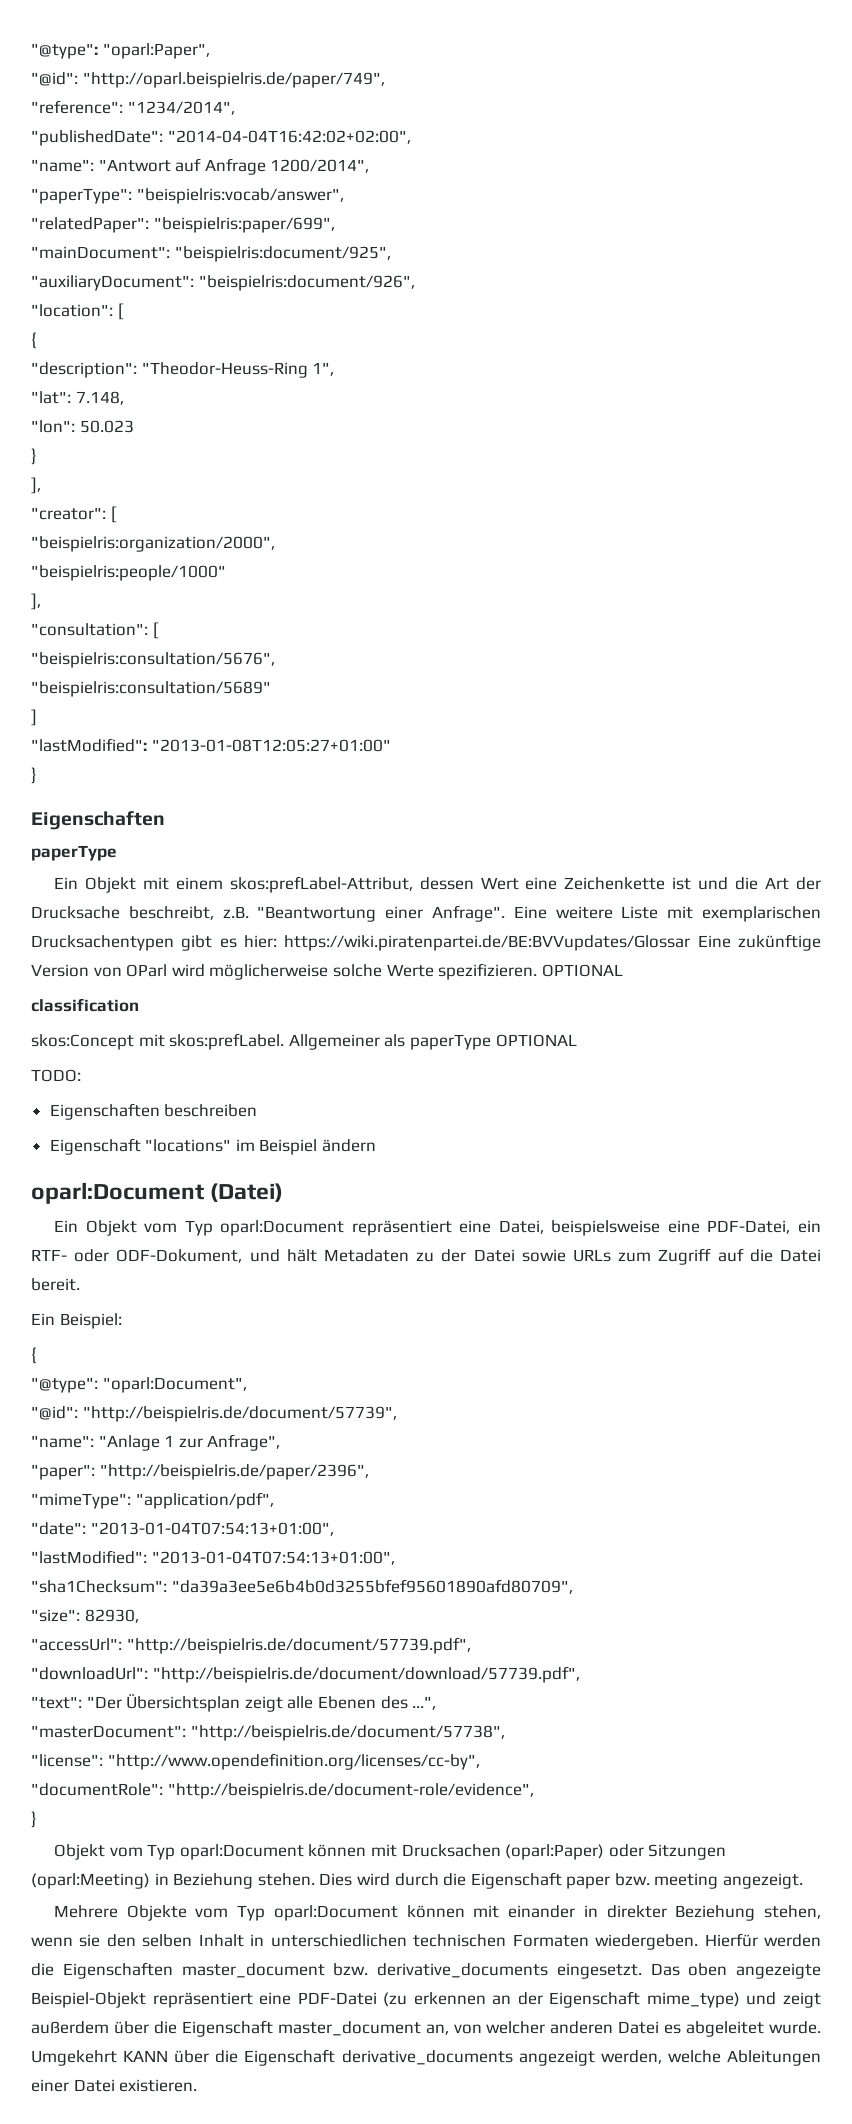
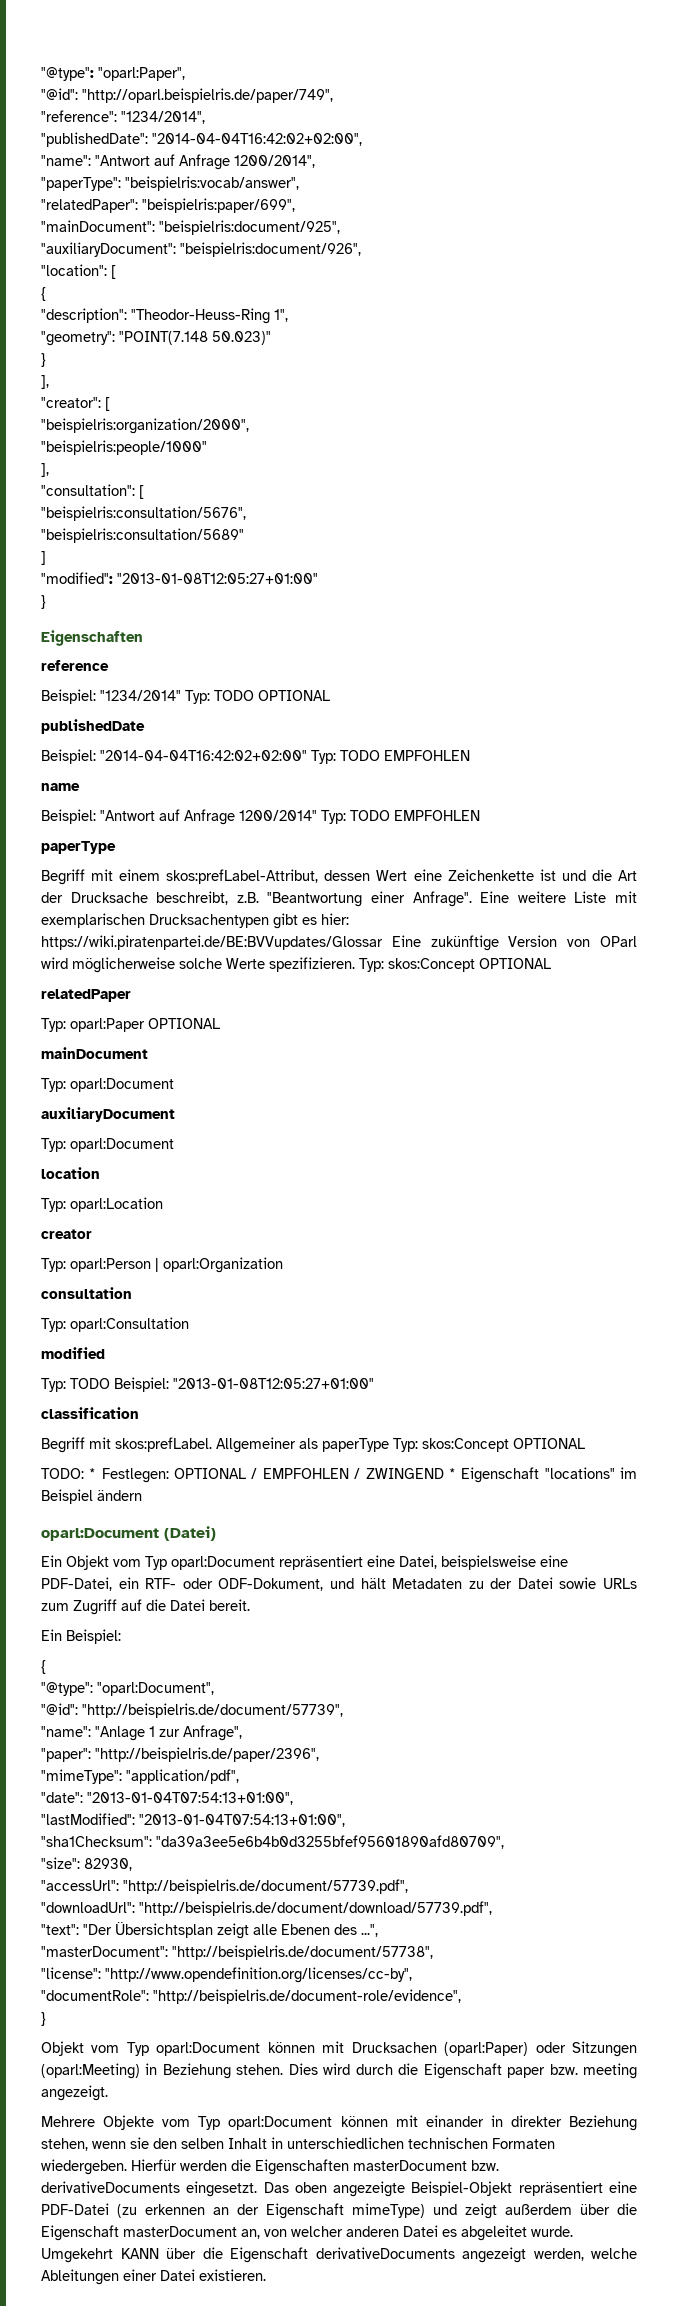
[31,391,124,405] [31,420,134,433] "lat": 7.148, // "lon": 50.023 -> [41,331,271,346] "geometry": "POINT(7.148 50.023)"
[31,738,147,752] "lastModified": -> [41,572,113,584] "modified":
(165, 820) none -> [41,660,109,671] [41,689,330,704] [41,719,145,734] [41,749,470,764] [41,783,80,791] [41,809,480,825] // reference // Beispiel: "1234/2014" Typ: TODO OPTIONAL // publishedDate // Beispiel: "2014-04-04T16:42:02+02:00" Typ: TODO EMPFOHLEN // name // Beispiel: "Antwort auf Anfrage 1200/2014" Typ: TODO EMPFOHLEN
[53,877,136,893] Ein Objekt -> [41,869,85,885] Begriff
[541,964,623,977] OPTIONAL -> [359,958,551,972] [41,989,131,1002] [41,1018,220,1032] [41,1047,148,1059] [41,1078,174,1092] [41,1107,175,1122] [41,1138,174,1152] [41,1167,100,1179] [41,1197,163,1212] [41,1229,92,1239] [41,1257,283,1273] [41,1287,132,1299] [41,1317,189,1332] [41,1347,105,1359] [41,1377,374,1392] Typ: skos:Concept OPTIONAL // relatedPaper // Typ: oparl:Paper OPTIONAL // mainDocument // Typ: oparl:Document // auxiliaryDocument // Typ: oparl:Document // location // Typ: oparl:Location // creator // Typ: oparl:Person | oparl:Organization // consultation // Typ: oparl:Consultation // modified // Typ: TODO Beispiel: "2013-01-08T12:05:27+01:00"
[31,1034,134,1050] skos:Concept -> [41,1437,85,1453] Begriff
(491, 1042) none -> [393,1438,509,1452] Typ: skos:Concept
[49,1103,258,1120] // Eigenschaften beschreiben // -> [89,1468,456,1483] * Festlegen: OPTIONAL / EMPFOHLEN / ZWINGEND *
[181,1963,548,1978] master_document bzw. derivative_documents -> [353,2160,499,2171] [41,2181,180,2193] masterDocument bzw. derivativeDocuments
[646,1992,740,2008] mime_type) -> [352,2203,425,2218] mimeType)
[277,2021,421,2036] master_document -> [123,2226,237,2237] masterDocument
[341,2050,513,2065] derivative_documents -> [315,2247,455,2259] derivativeDocuments

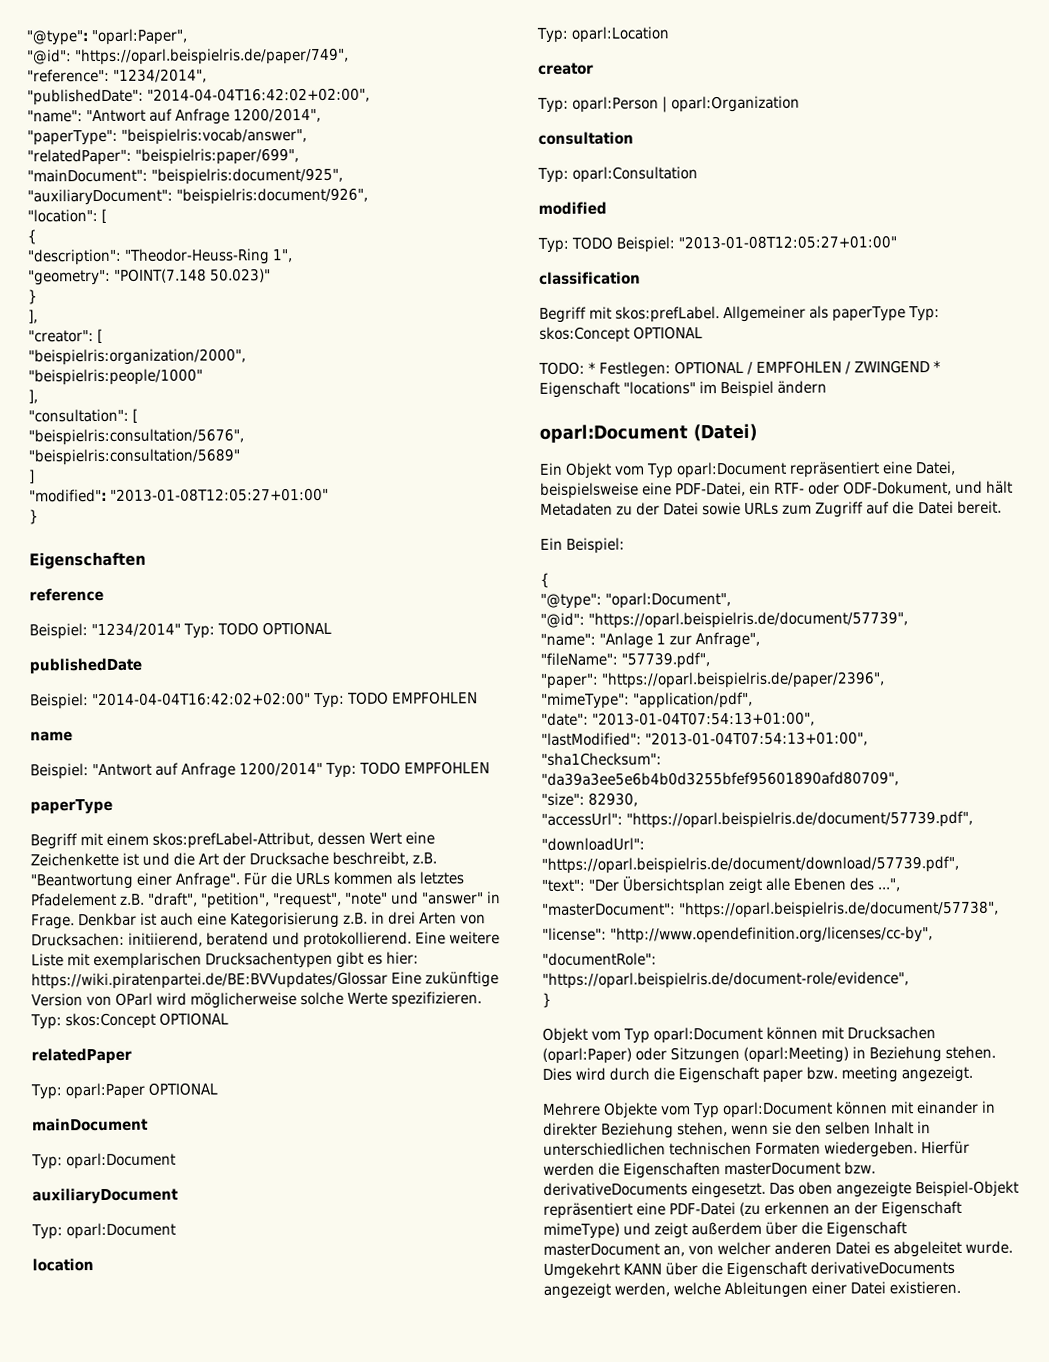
[82,88,333,103] "http://oparl.beispielris.de/paper/749", -> [75,47,350,66] "https://oparl.beispielris.de/paper/749",
(472, 899) none -> [243,871,465,886] [30,891,502,909] [31,911,487,930] [31,931,413,949] Für die URLs kommen als letztes Pfadelement z.B. "draft", "petition", "request", "note" und "answer" in Frage. Denkbar ist auch eine Kategorisierung z.B. in drei Arten von Drucksachen: initiierend, beratend und protokollierend.
[82,1703,343,1718] "http://beispielris.de/document/57739", -> [588,611,909,629] "https://oparl.beispielris.de/document/57739",
(242, 1733) none -> [540,652,711,669] // "fileName": "57739.pdf",
[95,1747,319,1762] "http://beispielris.de/paper/2396", -> [601,671,886,689] "https://oparl.beispielris.de/paper/2396",
[123,1879,408,1894] "http://beispielris.de/document/57739.pdf", -> [626,810,974,829] "https://oparl.beispielris.de/document/57739.pdf",
[139,1901,492,1916] "http://beispielris.de/document/download/57739.pdf", -> [541,855,959,874] "https://oparl.beispielris.de/document/download/57739.pdf",
[172,1945,433,1960] "http://beispielris.de/document/57738", -> [679,900,1000,919] "https://oparl.beispielris.de/document/57738",
[153,1989,461,2004] "http://beispielris.de/document-role/evidence", -> [542,971,909,989] "https://oparl.beispielris.de/document-role/evidence",

